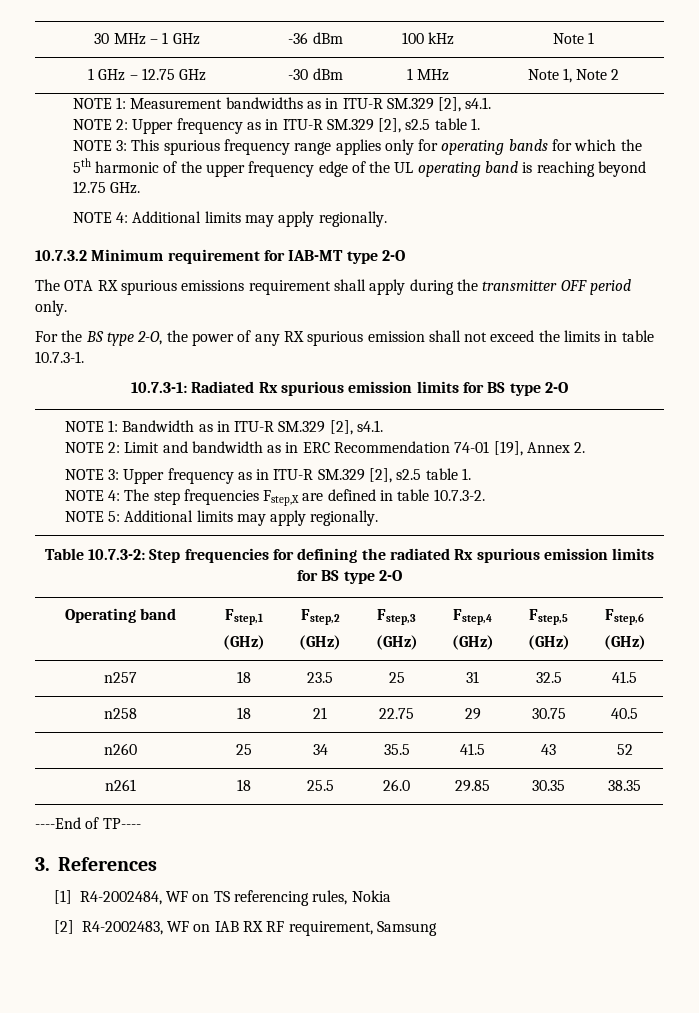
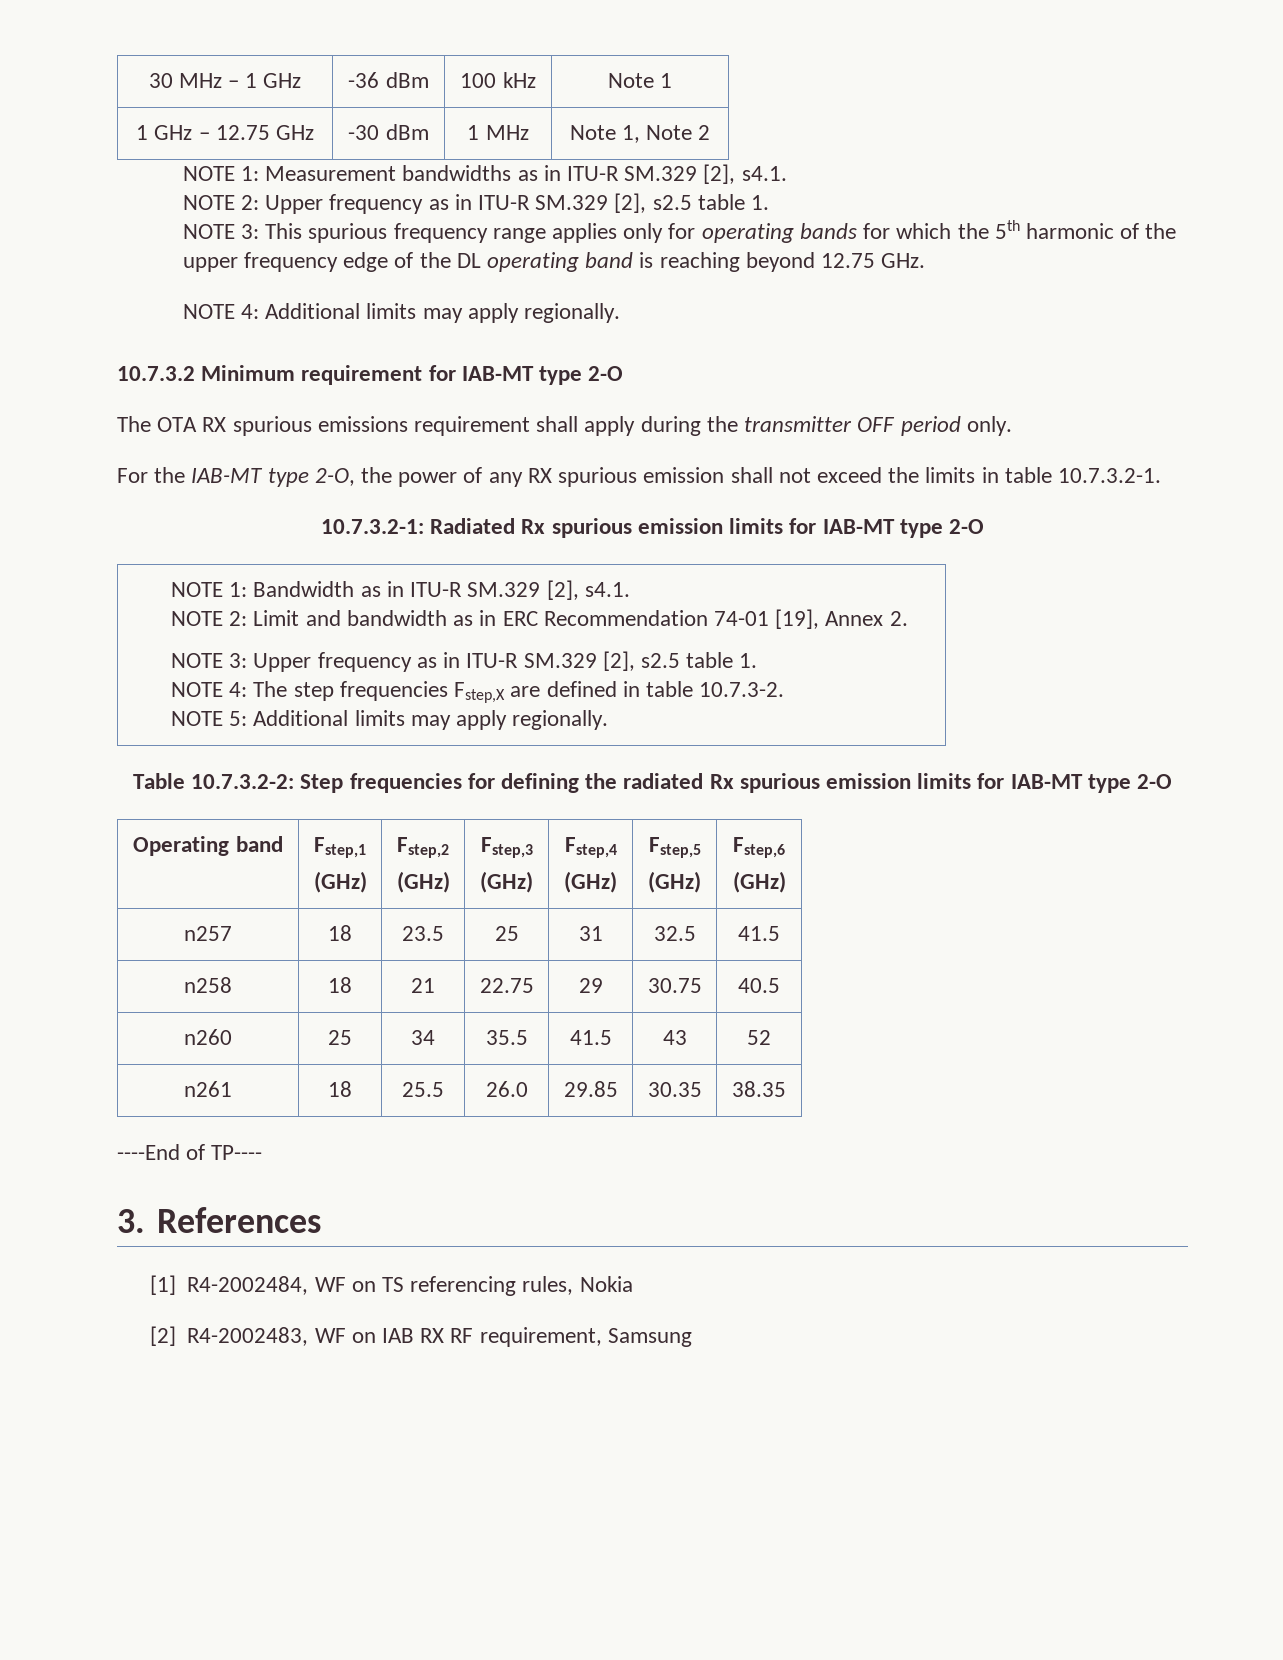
[394,162,414,173] UL -> [456,253,481,268] DL
[85,331,104,342] BS -> [191,468,264,483] IAB-MT
[35,351,84,363] [131,382,188,393] 10.7.3-1. // 10.7.3-1: -> [1057,468,1161,483] [321,519,425,534] 10.7.3.2-1. // 10.7.3.2-1:
[487,382,506,393] BS -> [822,519,895,534] IAB-MT
[88,549,146,560] 10.7.3-2: -> [191,774,295,789] 10.7.3.2-2:
[321,570,340,581] BS -> [1010,774,1083,789] IAB-MT

